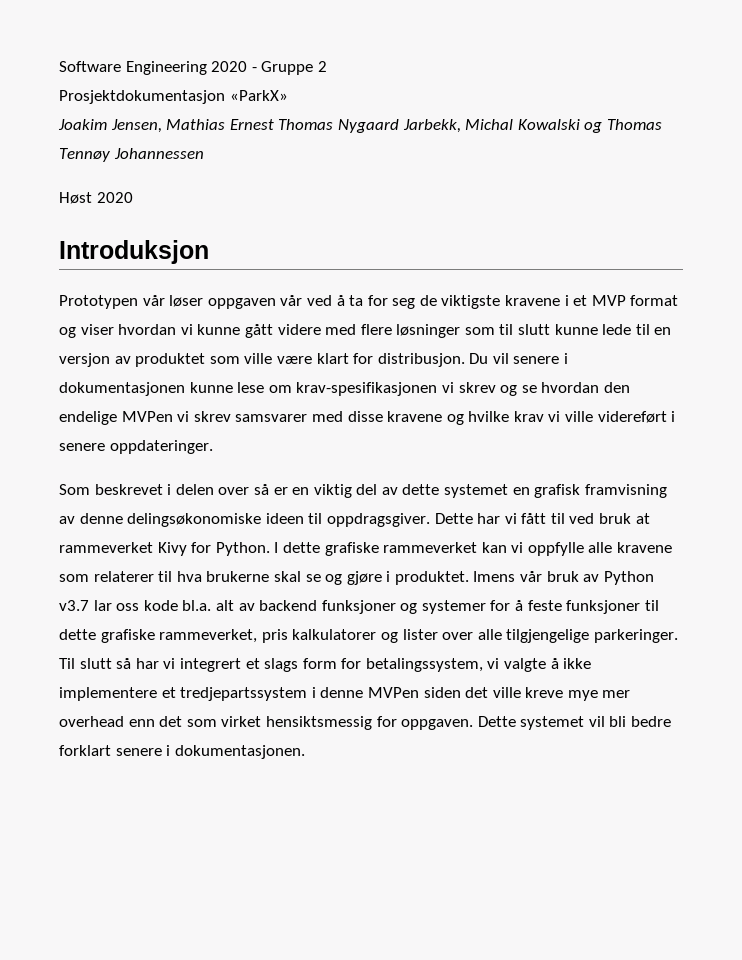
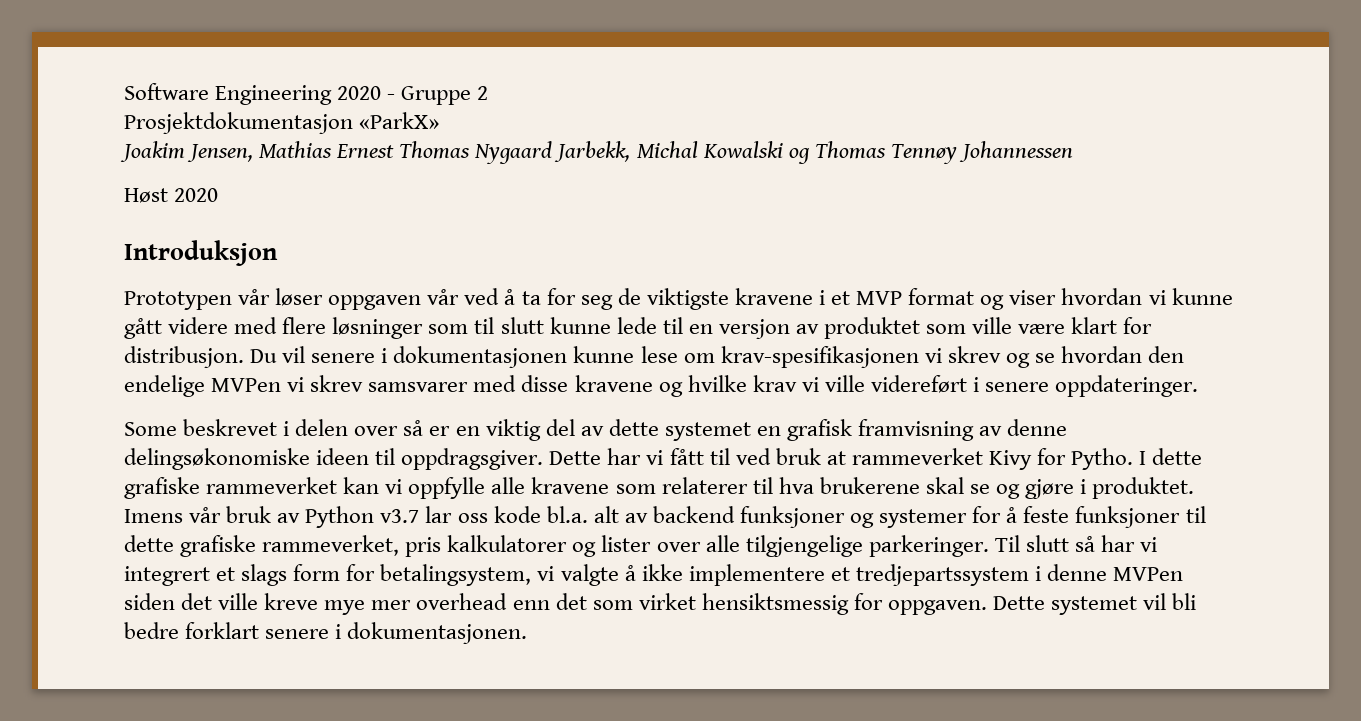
[59,484,90,495] Som -> [124,422,177,436] Some
[215,542,270,556] Python. -> [1071,448,1134,470] Pytho.
[206,571,270,582] brukerne -> [819,477,920,494] brukerene
[365,658,483,672] betalingssystem, -> [380,564,532,586] betalingsystem,

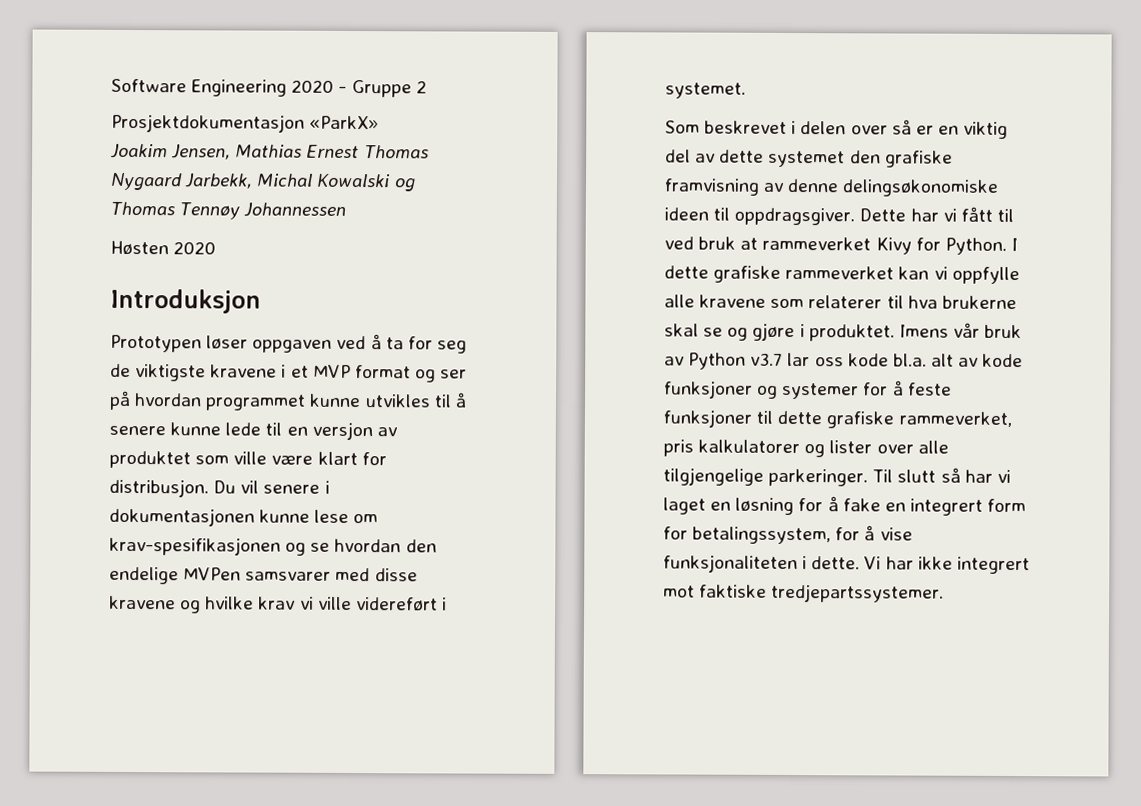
[124,188,168,203] Høst -> [110,240,169,255] Høsten
[238,289,271,305] vår -> (202, 343) none
[427,289,460,305] vår -> (333, 346) none
[1009,288,1233,305] [124,317,544,339] viser hvordan vi kunne gått videre med flere løsninger som til slutt -> [440,369,468,379] [109,390,467,411] [109,425,166,436] ser på hvordan programmet kunne utvikles til å senere
[924,346,1001,363] vi skrev -> (281, 546) none
[287,375,364,392] vi skrev -> (242, 574) none
[985,375,1199,397] [124,422,177,436] senere oppdateringer. // Some -> [665,82,746,99] [665,120,700,134] systemet. // Som
[756,419,853,441] en grafisk -> [849,150,953,168] den grafiske
[1071,448,1134,470] Pytho. -> [944,237,1007,255] Python.
[819,477,920,494] brukerene -> [941,295,1017,310] brukerne
[652,506,735,523] backend -> [982,353,1024,368] kode
[124,564,1184,586] [124,593,1197,615] [124,622,528,644] integrert et slags form for betalingsystem, vi valgte å ikke implementere et tredjepartssystem i denne MVPen siden det ville kreve mye mer overhead enn det som virket hensiktsmessig for oppgaven. Dette systemet vil bli bedre forklart senere i dokumentasjonen. -> [663,496,1027,516] [663,525,913,545] [663,554,1030,575] [663,583,945,603] laget en løsning for å fake en integrert form for betalingssystem, for å vise funksjonaliteten i dette. Vi har ikke integrert mot faktiske tredjepartssystemer.

